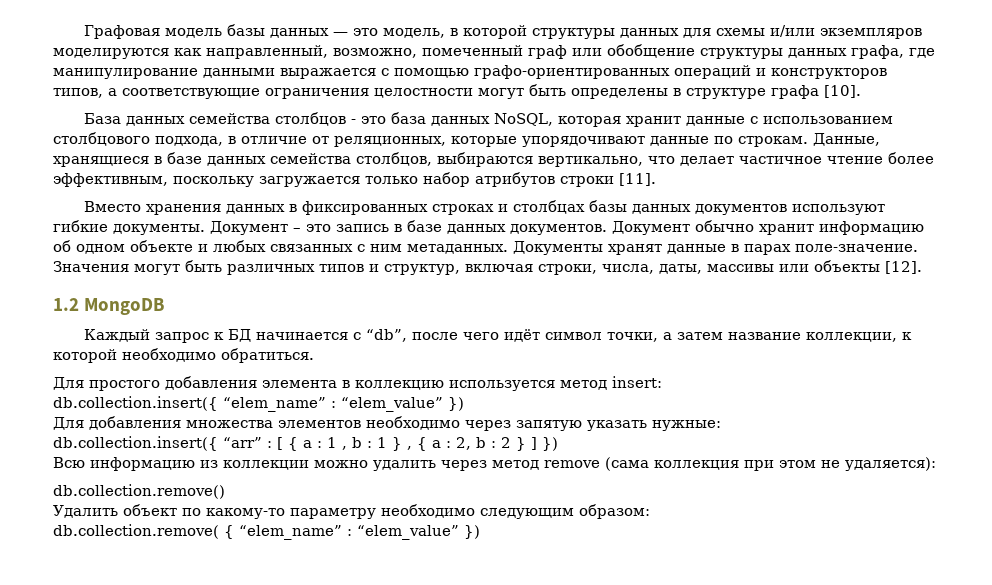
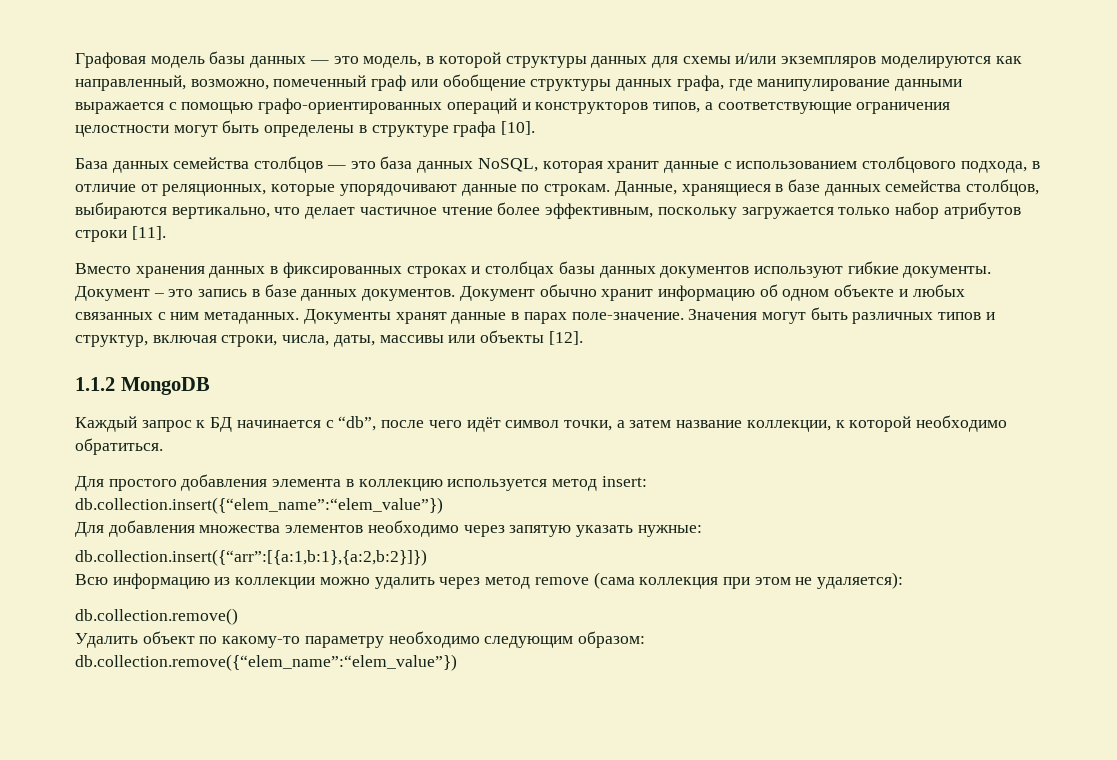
[350,119,356,124] - -> [326,165,346,169] —
[53,298,79,311] 1.2 -> [75,377,115,391] 1.1.2
[53,396,464,412] db.collection.insert({ “elem_name” : “elem_value” }) -> [75,497,443,514] db.collection.insert({“elem_name”:“elem_value”})
[53,436,558,451] db.collection.insert({ “arr” : [ { a : 1 , b : 1 } , { a : 2, b : 2 } ] }) -> [75,549,427,566] db.collection.insert({“arr”:[{a:1,b:1},{a:2,b:2}]})
[53,524,480,540] db.collection.remove( { “elem_name” : “elem_value” }) -> [75,654,457,671] db.collection.remove({“elem_name”:“elem_value”})

